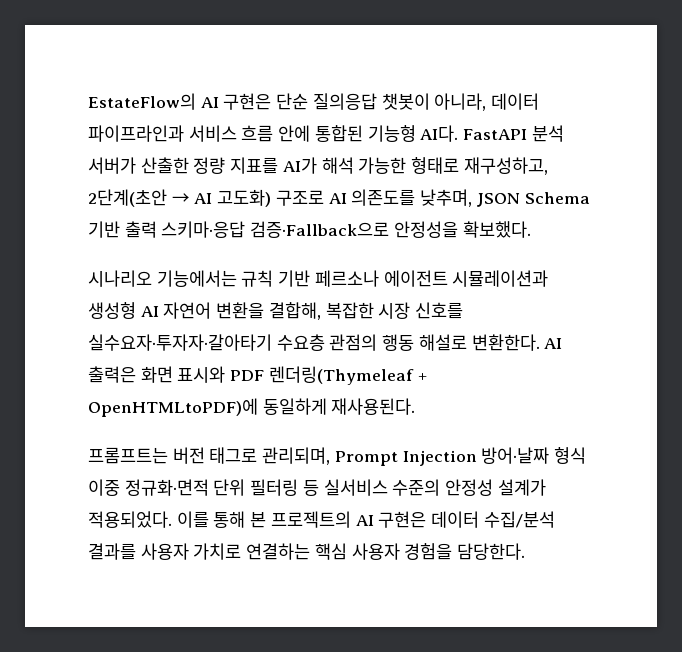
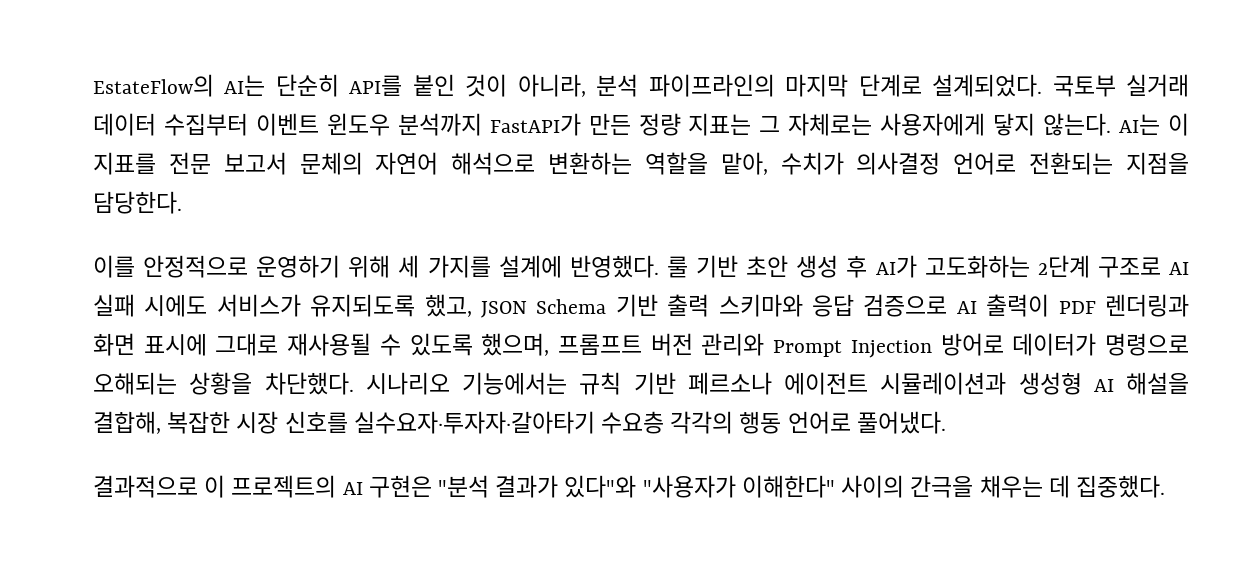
[200,93,540,111] [88,125,564,142] [88,157,548,175] [88,189,590,207] [88,221,531,238] AI 구현은 단순 질의응답 챗봇이 아니라, 데이터 파이프라인과 서비스 흐름 안에 통합된 기능형 AI다. FastAPI 분석 서버가 산출한 정량 지표를 AI가 해석 가능한 형태로 재구성하고, 2단계(초안 → AI 고도화) 구조로 AI 의존도를 낮추며, JSON Schema 기반 출력 스키마·응답 검증·Fallback으로 안정성을 확보했다. // -> [224,74,1189,97] [93,113,1189,136] [93,152,1189,175] [93,191,182,214] [93,255,1189,278] [93,294,1189,318] [93,333,1189,358] [93,372,354,395] AI는 단순히 API를 붙인 것이 아니라, 분석 파이프라인의 마지막 단계로 설계되었다. 국토부 실거래 데이터 수집부터 이벤트 윈도우 분석까지 FastAPI가 만든 정량 지표는 그 자체로는 사용자에게 닿지 않는다. AI는 이 지표를 전문 보고서 문체의 자연어 해석으로 변환하는 역할을 맡아, 수치가 의사결정 언어로 전환되는 지점을 담당한다. // 이를 안정적으로 운영하기 위해 세 가지를 설계에 반영했다. 룰 기반 초안 생성 후 AI가 고도화하는 2단계 구조로 AI 실패 시에도 서비스가 유지되도록 했고, JSON Schema 기반 출력 스키마와 응답 검증으로 AI 출력이 PDF 렌더링과 화면 표시에 그대로 재사용될 수 있도록 했으며, 프롬프트 버전 관리와 Prompt Injection 방어로 데이터가 명령으로 오해되는 상황을 차단했다.
[163,302,265,319] 자연어 변환을 -> [1126,372,1189,395] 해설을
[329,334,563,351] [88,366,427,385] [88,398,416,417] [88,447,587,466] [88,479,546,496] [88,511,555,528] [88,543,526,560] 관점의 행동 해설로 변환한다. AI 출력은 화면 표시와 PDF 렌더링(Thymeleaf + OpenHTMLtoPDF)에 동일하게 재사용된다. // 프롬프트는 버전 태그로 관리되며, Prompt Injection 방어·날짜 형식 이중 정규화·면적 단위 필터링 등 실서비스 수준의 안정성 설계가 적용되었다. 이를 통해 본 프로젝트의 AI 구현은 데이터 수집/분석 결과를 사용자 가치로 연결하는 핵심 사용자 경험을 담당한다. -> [670,411,946,434] [93,475,1165,498] 각각의 행동 언어로 풀어냈다. // 결과적으로 이 프로젝트의 AI 구현은 "분석 결과가 있다"와 "사용자가 이해한다" 사이의 간극을 채우는 데 집중했다.

